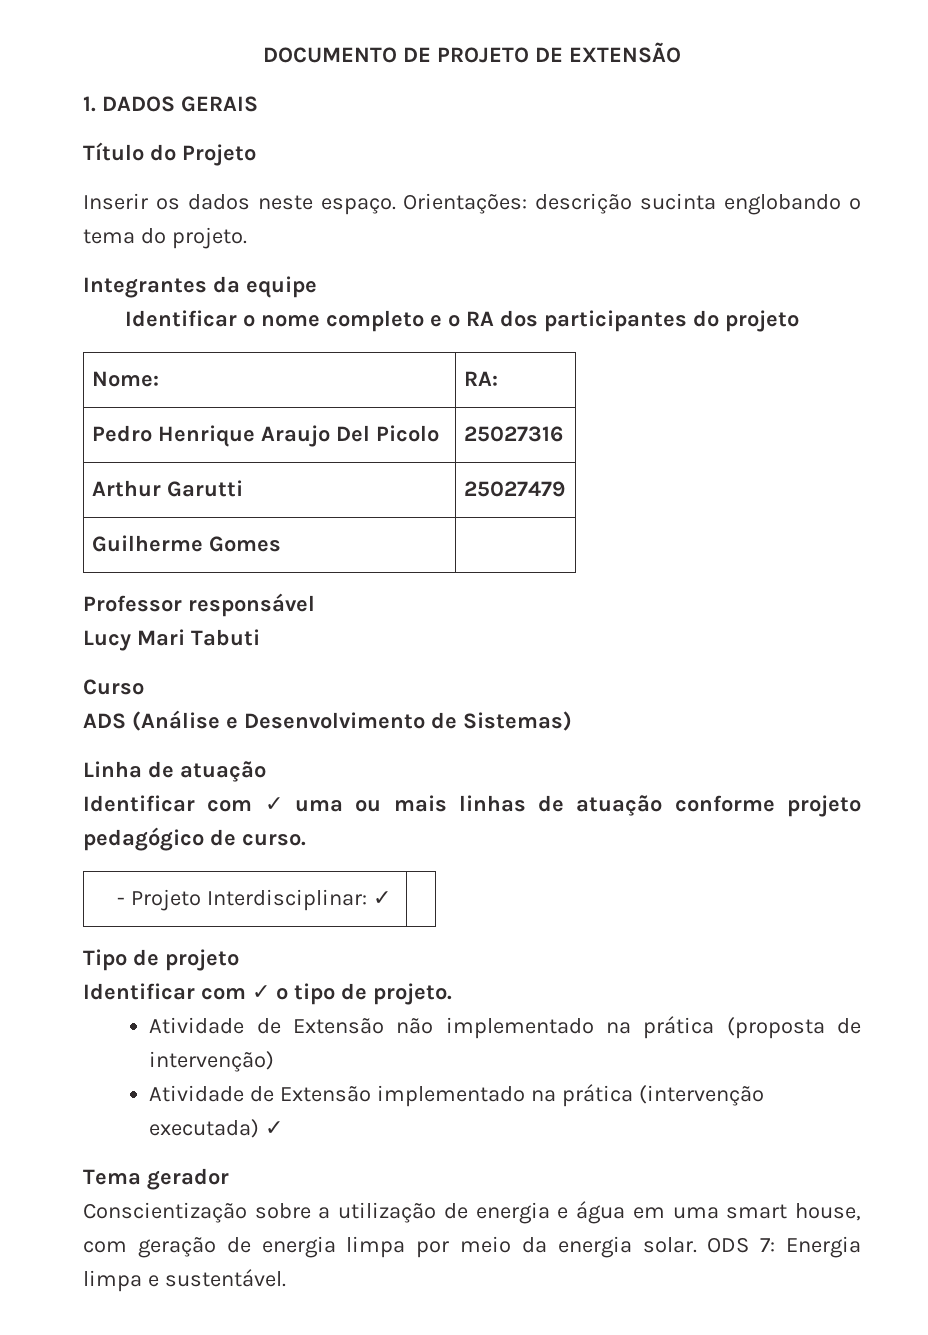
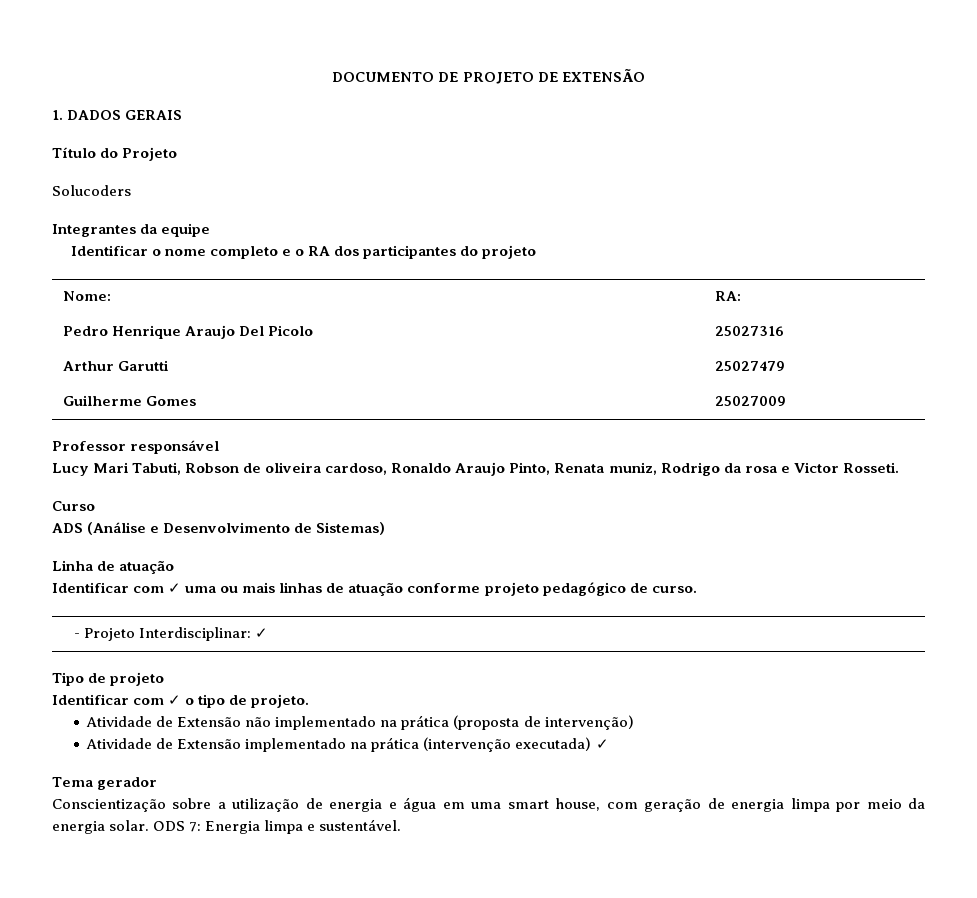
[83,193,862,215] [83,227,247,249] Inserir os dados neste espaço. Orientações: descrição sucinta englobando o tema do projeto. -> [52,185,131,196] Solucoders
(281, 544) none -> [714,396,786,406] 25027009
[190,629,260,646] Tabuti -> [132,462,899,476] Tabuti, Robson de oliveira cardoso, Ronaldo Araujo Pinto, Renata muniz, Rodrigo da rosa e Victor Rosseti.

